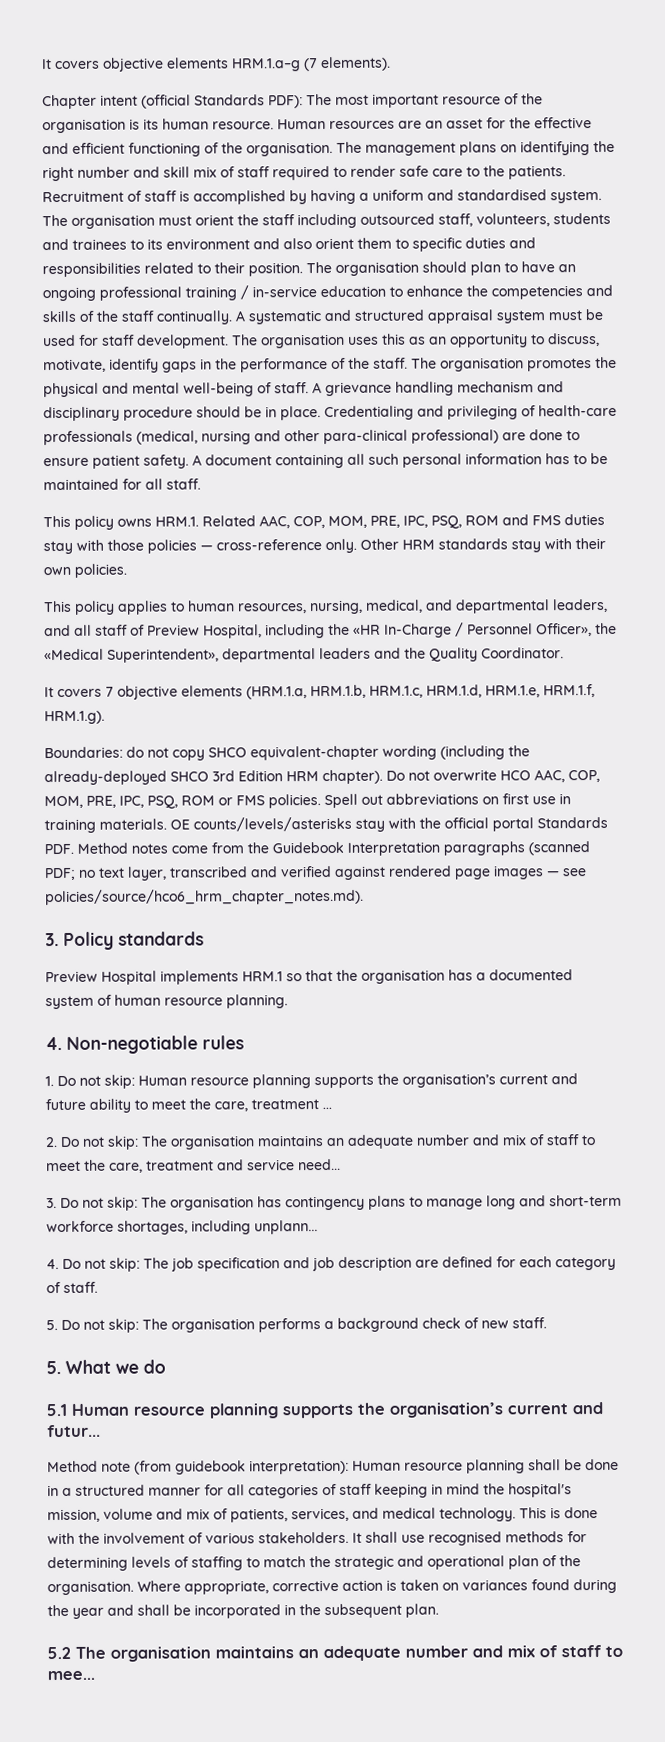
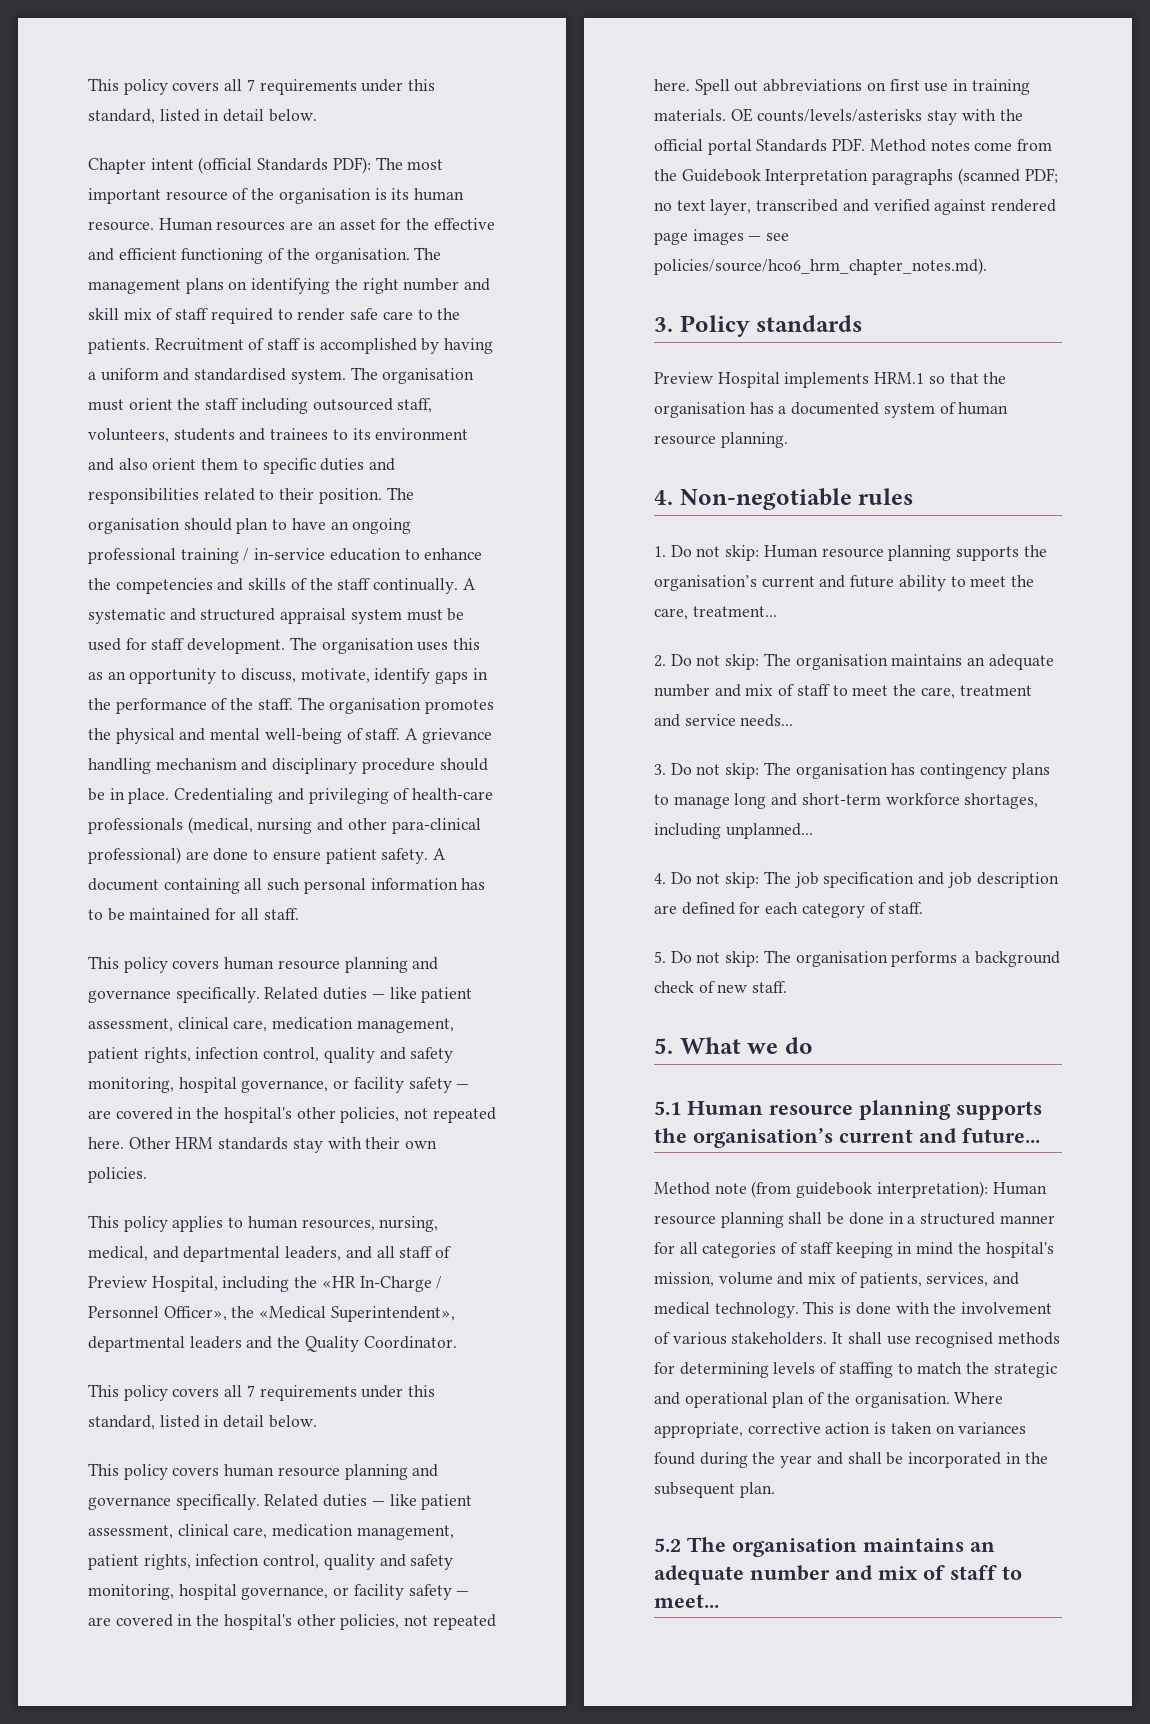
[42,56,391,72] It covers objective elements HRM.1.a–g (7 elements). -> [88,78,436,95] [88,109,317,124] This policy covers all 7 requirements under this standard, listed in detail below.
[117,513,605,529] [43,538,357,555] owns HRM.1. Related AAC, COP, MOM, PRE, IPC, PSQ, ROM and FMS duties stay with those policies — cross-reference only. -> [172,957,439,973] [88,987,473,1003] [88,1017,454,1033] [88,1047,454,1063] [88,1077,470,1093] [88,1107,496,1123] [88,1137,124,1149] covers human resource planning and governance specifically. Related duties — like patient assessment, clinical care, medication management, patient rights, infection control, quality and safety monitoring, hospital governance, or facility safety — are covered in the hospital's other policies, not repeated here.
[44,684,595,700] [44,710,105,725] [44,745,530,761] [44,769,600,786] [44,794,321,809] It covers 7 objective elements (HRM.1.a, HRM.1.b, HRM.1.c, HRM.1.d, HRM.1.e, HRM.1.f, HRM.1.g). // Boundaries: do not copy SHCO equivalent-chapter wording (including the already-deployed SHCO 3rd Edition HRM chapter). Do not overwrite HCO AAC, COP, MOM, PRE, IPC, PSQ, ROM or FMS policies. -> [88,1384,436,1401] [88,1415,317,1430] [88,1463,439,1480] [88,1494,473,1510] [88,1524,454,1540] [88,1554,454,1570] [88,1584,470,1600] [88,1614,496,1630] [654,79,690,91] This policy covers all 7 requirements under this standard, listed in detail below. // This policy covers human resource planning and governance specifically. Related duties — like patient assessment, clinical care, medication management, patient rights, infection control, quality and safety monitoring, hospital governance, or facility safety — are covered in the hospital's other policies, not repeated here.
[251,1099,332,1110] treatment ... -> [692,606,777,617] treatment...
[298,1158,341,1171] need... -> [740,714,794,727] needs...
[254,1220,318,1235] unplann... -> [725,823,813,839] unplanned...
[47,1424,101,1438] futur... -> [962,1128,1040,1143] future...
[47,1670,95,1681] mee... -> [654,1594,719,1608] meet...

